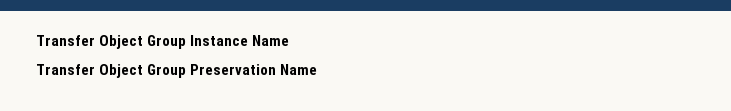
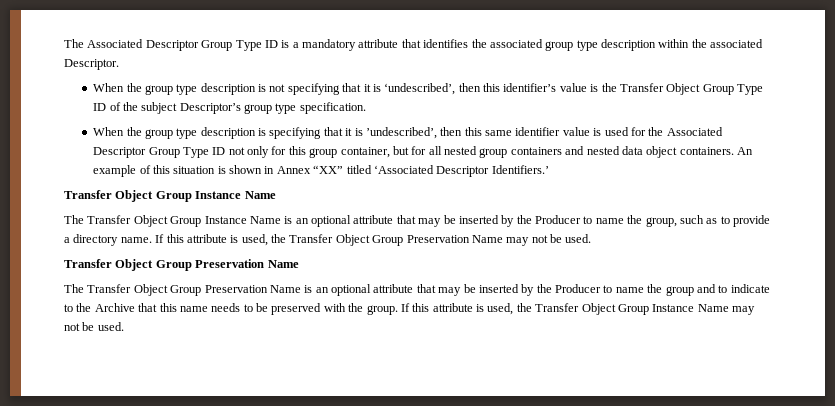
(36, 40) none -> [64,39,764,51] [64,59,119,70] [93,83,764,95] [93,102,366,114] [93,127,723,139] [93,146,754,158] [93,165,549,177] The Associated Descriptor Group Type ID is a mandatory attribute that identifies the associated group type description within the associated Descriptor. // When the group type description is not specifying that it is ‘undescribed’, then this identifier’s value is the Transfer Object Group Type ID of the subject Descriptor’s group type specification. // When the group type description is specifying that it is ’undescribed’, then this same identifier value is used for the Associated Descriptor Group Type ID not only for this group container, but for all nested group containers and nested data object containers. An example of this situation is shown in Annex “XX” titled ‘Associated Descriptor Identifiers.’ //
[36,64,318,78] Transfer Object Group Preservation Name -> [64,215,770,227] [64,234,592,246] [64,259,299,271] [64,284,770,296] [64,303,755,315] [64,322,124,331] The Transfer Object Group Instance Name is an optional attribute that may be inserted by the Producer to name the group, such as to provide a directory name. If this attribute is used, the Transfer Object Group Preservation Name may not be used. // Transfer Object Group Preservation Name // The Transfer Object Group Preservation Name is an optional attribute that may be inserted by the Producer to name the group and to indicate to the Archive that this name needs to be preserved with the group. If this attribute is used, the Transfer Object Group Instance Name may not be used.

